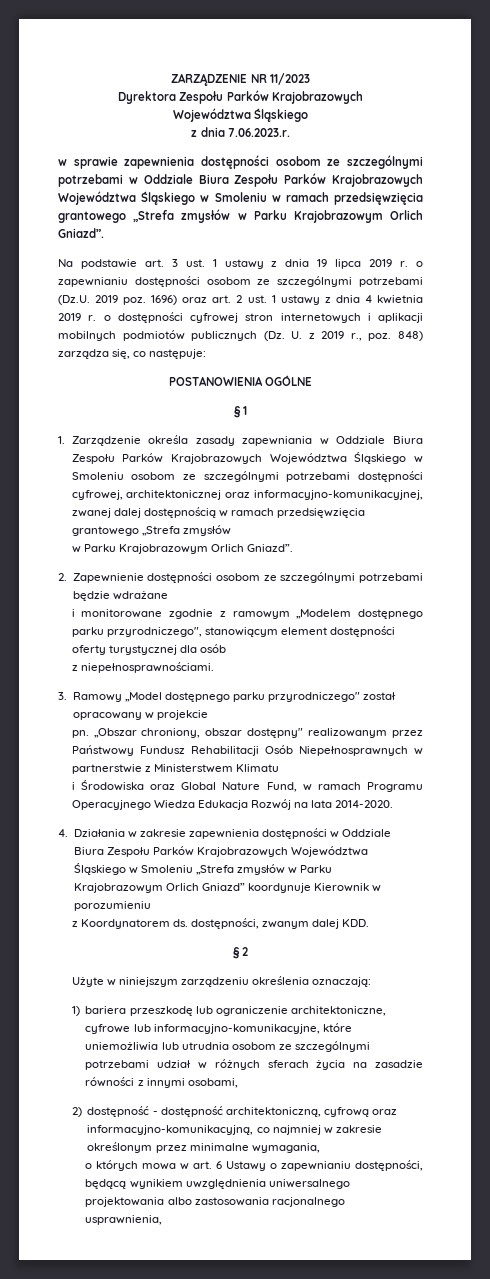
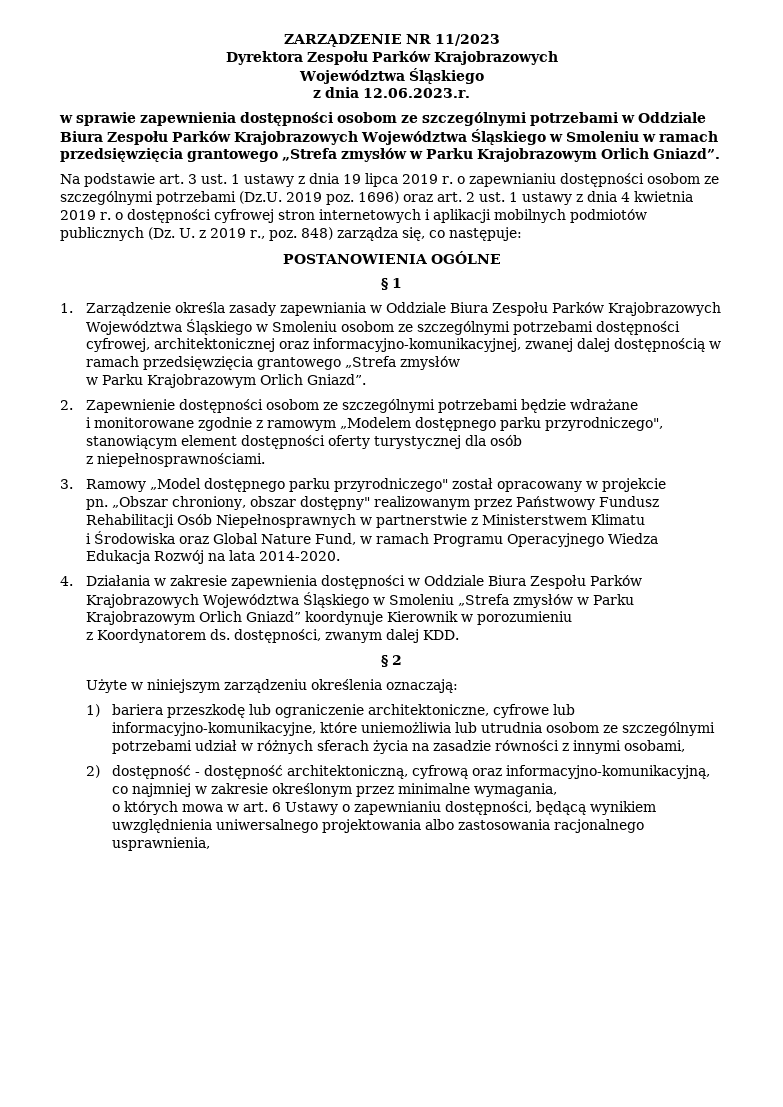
[227,128,290,137] 7.06.2023.r. -> [363,88,471,98] 12.06.2023.r.

